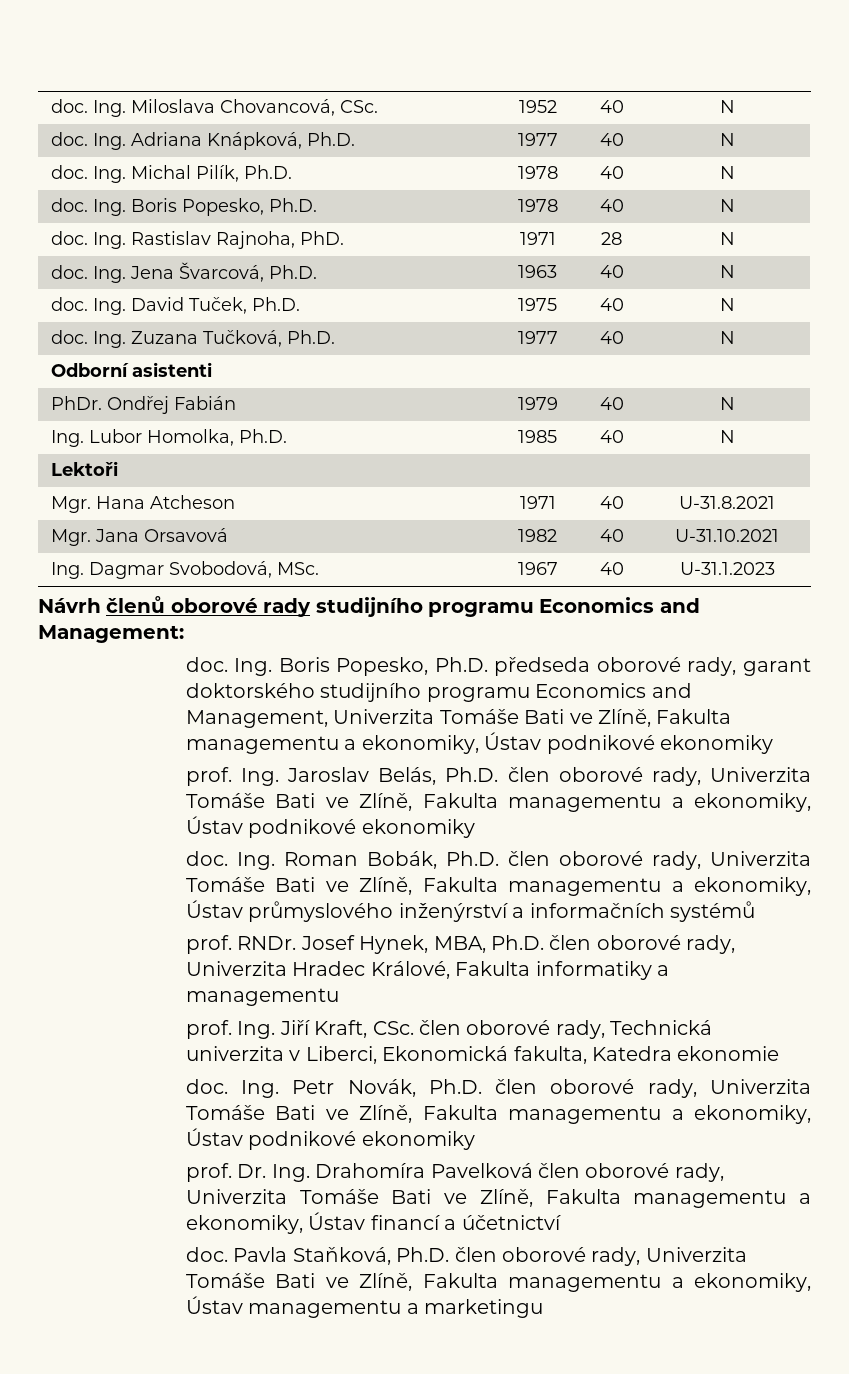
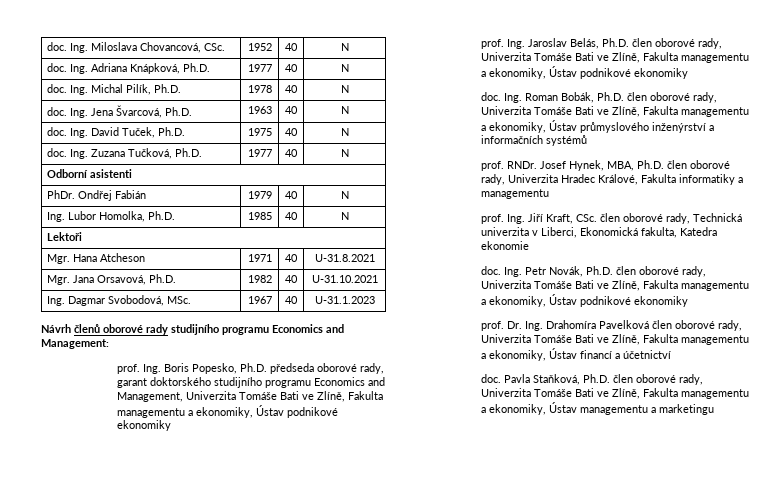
[50,198,317,216] [517,199,558,212] [599,199,624,212] [719,199,735,212] [50,231,344,249] [519,232,556,245] [601,232,622,245] [719,232,735,245] // doc. Ing. Boris Popesko, Ph.D. | 1978 | 40 | N // doc. Ing. Rastislav Rajnoha, PhD. | 1971 | 28 | N -> (349, 89) none
[143,528,228,542] Orsavová -> [97,274,177,285] Orsavová, Ph.D.
[185,657,228,672] doc. -> [116,364,140,374] prof.

